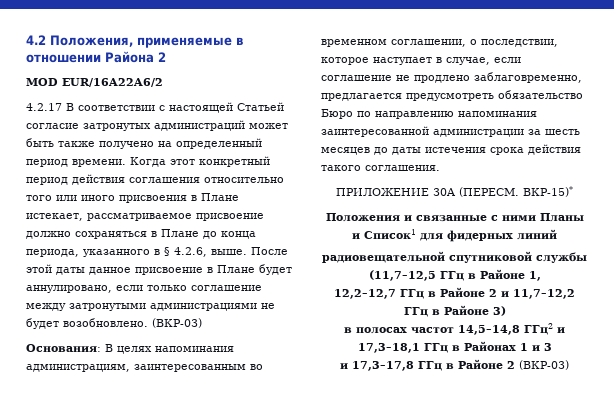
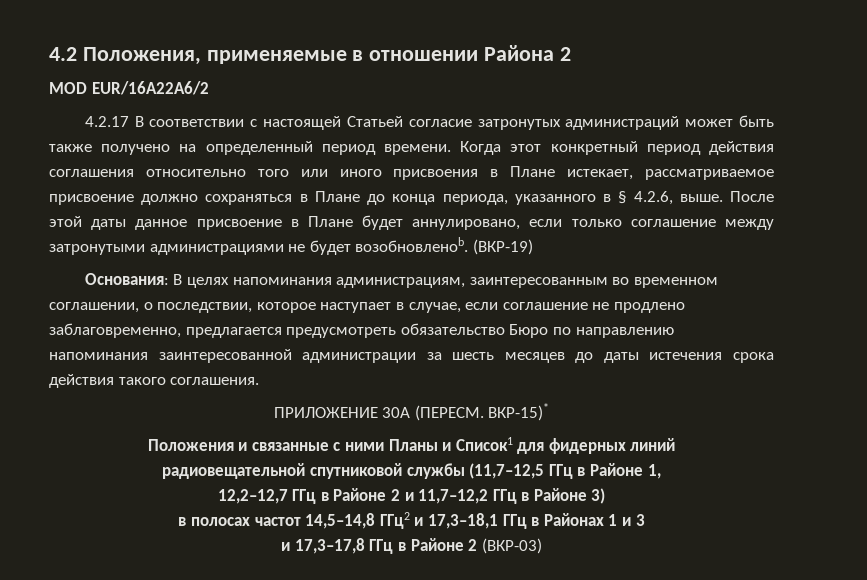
[63,318,202,328] возобновлено. (ВКР-03) -> [355,237,533,255] возобновленоb. (ВКР-19)

